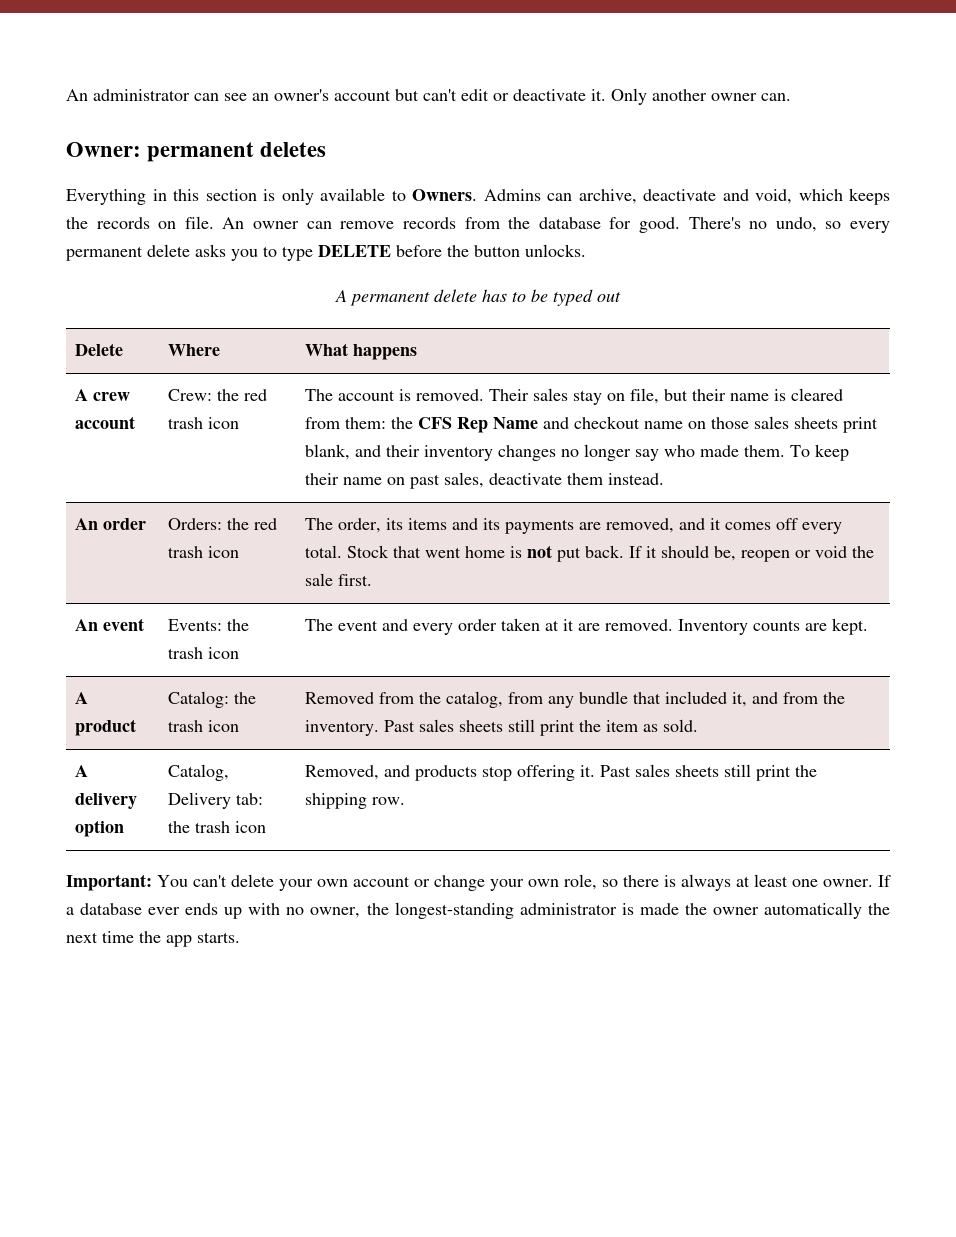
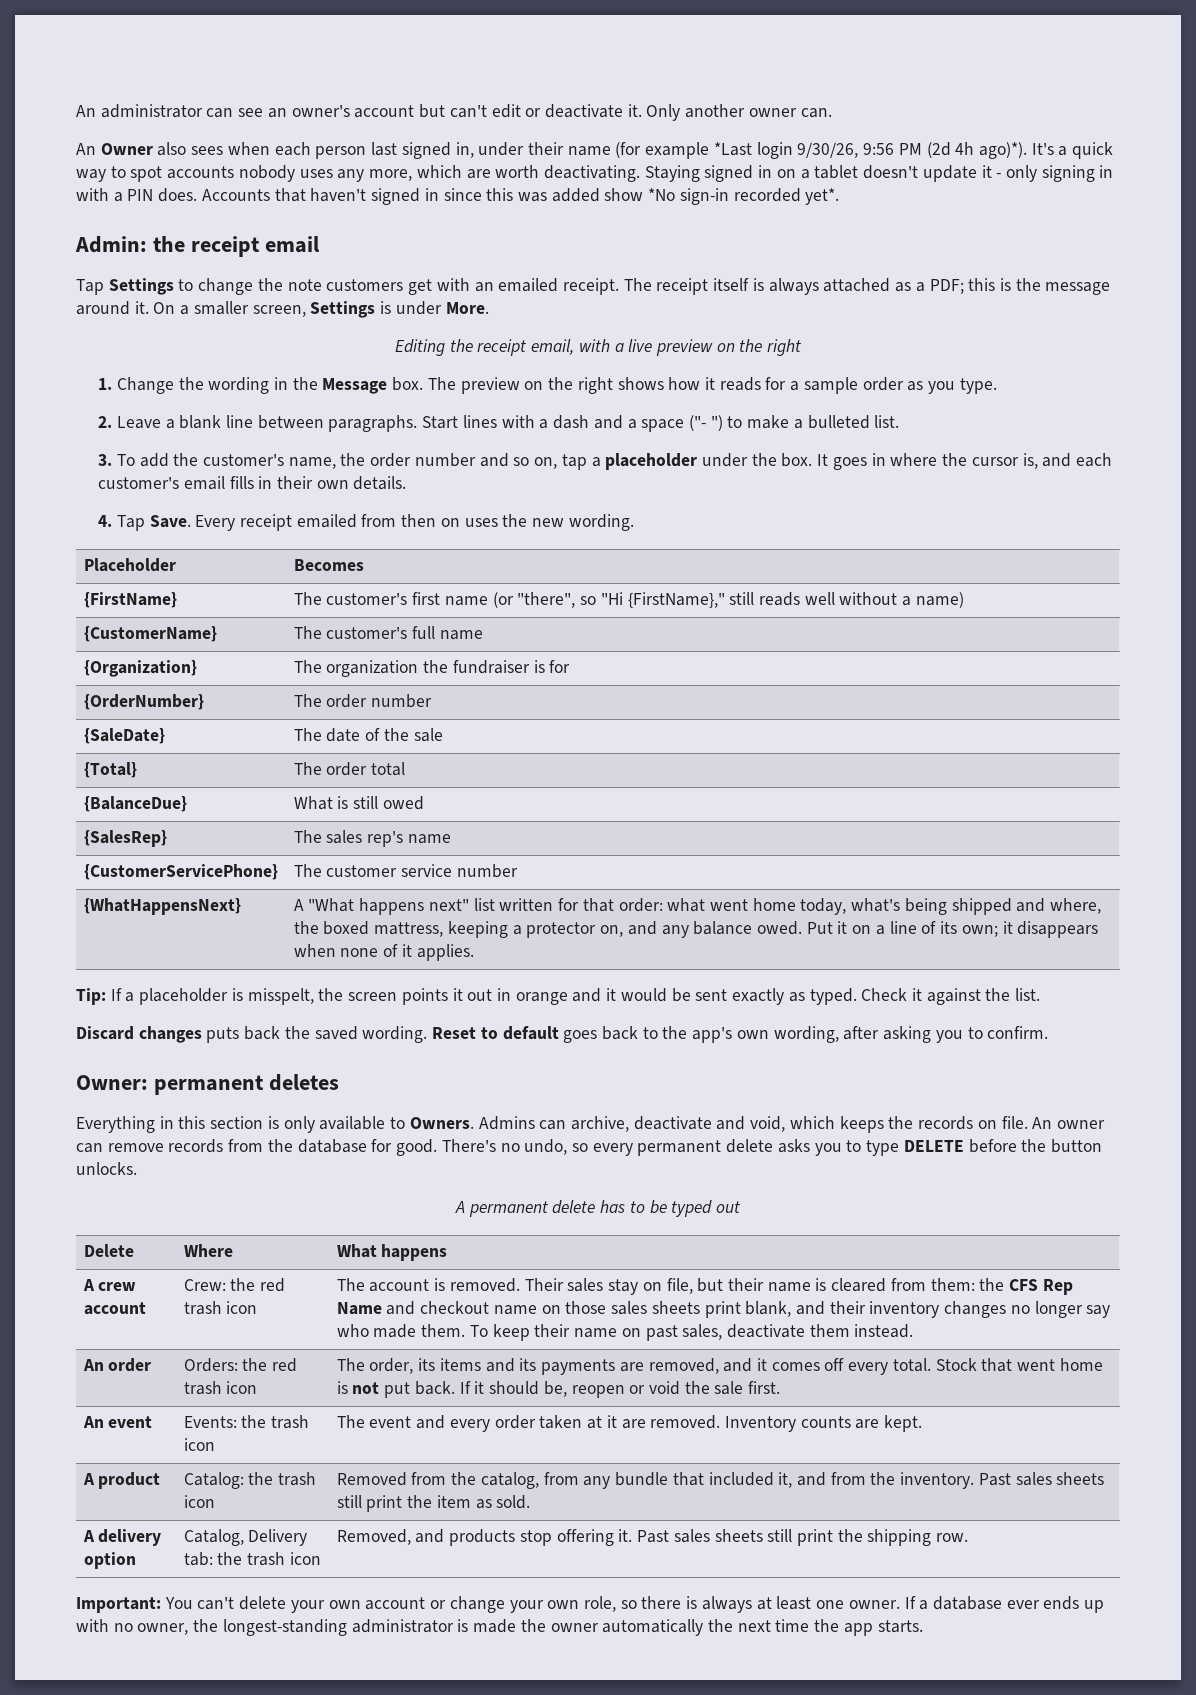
(791, 97) none -> [76,142,1114,159] [76,165,1114,182] [76,188,840,205] [75,236,320,257] [76,278,1111,295] [76,301,489,318] [394,339,803,356] [98,377,997,394] [98,415,900,432] [98,453,1112,470] [98,476,407,490] [98,514,634,531] [83,558,176,572] [293,559,364,571] [83,592,177,608] [293,592,964,608] [83,626,217,642] [293,626,483,640] [83,660,197,677] [293,660,571,677] [83,694,204,710] [293,694,433,708] [83,728,165,744] [293,728,443,742] [83,762,137,778] [293,762,406,776] [83,796,187,812] [293,796,424,810] [83,830,167,847] [293,830,451,847] [83,864,278,880] [293,864,518,878] [83,898,241,915] [293,898,1102,915] [293,921,1099,938] [293,944,474,961] [76,988,1041,1005] [76,1026,1049,1043] // An Owner also sees when each person last signed in, under their name (for example *Last login 9/30/26, 9:56 PM (2d 4h ago)*). It's a quick way to spot accounts nobody uses any more, which are worth deactivating. Staying signed in on a tablet doesn't update it - only signing in with a PIN does. Accounts that haven't signed in since this was added show *No sign-in recorded yet*. // Admin: the receipt email // Tap Settings to change the note customers get with an emailed receipt. The receipt itself is always attached as a PDF; this is the message around it. On a smaller screen, Settings is under More. // Editing the receipt email, with a live preview on the right // 1. Change the wording in the Message box. The preview on the right shows how it reads for a sample order as you type. // 2. Leave a blank line between paragraphs. Start lines with a dash and a space ("- ") to make a bulleted list. // 3. To add the customer's name, the order number and so on, tap a placeholder under the box. It goes in where the cursor is, and each customer's email fills in their own details. // 4. Tap Save. Every receipt emailed from then on uses the new wording. // Placeholder | Becomes // {FirstName} | The customer's first name (or "there", so "Hi {FirstName}," still reads well without a name) // {CustomerName} | The customer's full name // {Organization} | The organization the fundraiser is for // {OrderNumber} | The order number // {SaleDate} | The date of the sale // {Total} | The order total // {BalanceDue} | What is still owed // {SalesRep} | The sales rep's name // {CustomerServicePhone} | The customer service number // {WhatHappensNext} | A "What happens next" list written for that order: what went home today, what's being shipped and where, the boxed mattress, keeping a protector on, and any balance owed. Put it on a line of its own; it disappears when none of it applies. // Tip: If a placeholder is misspelt, the screen points it out in orange and it would be sent exactly as typed. Check it against the list. // Discard changes puts back the saved wording. Reset to default goes back to the app's own wording, after asking you to confirm.

